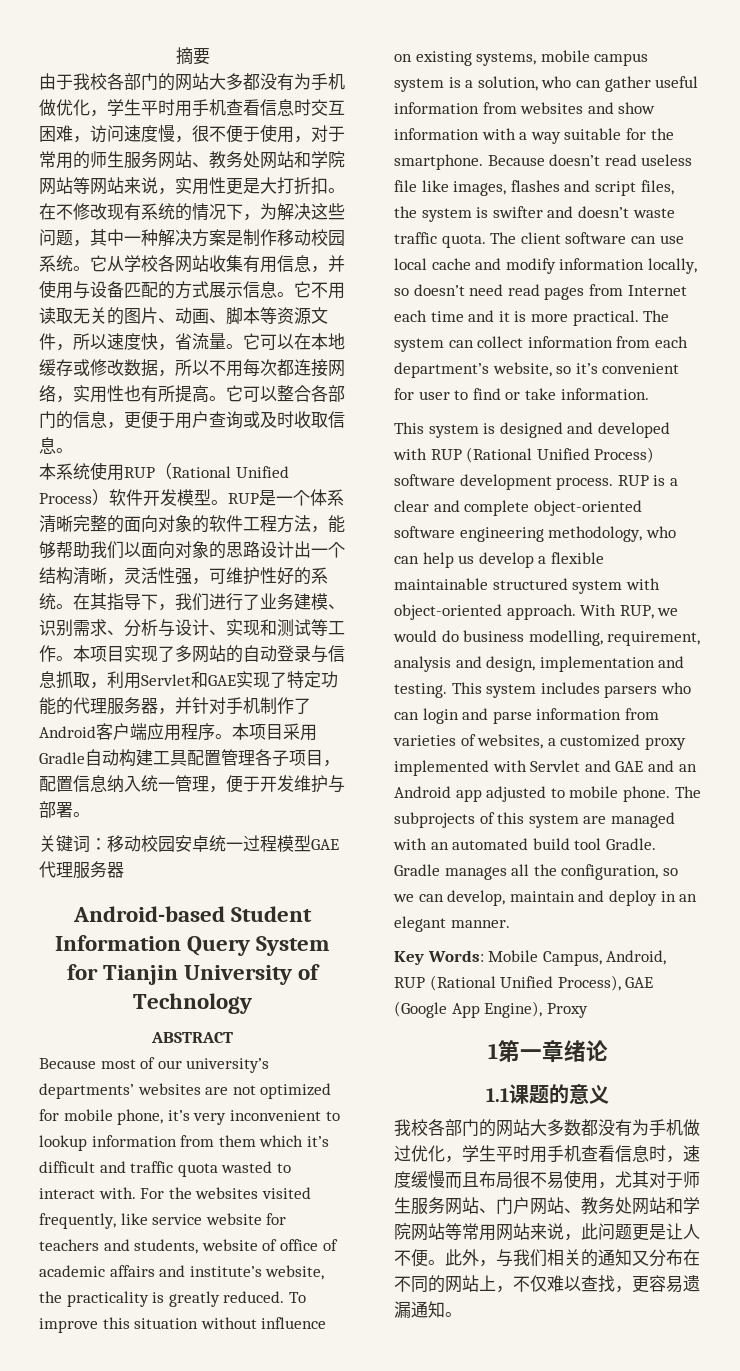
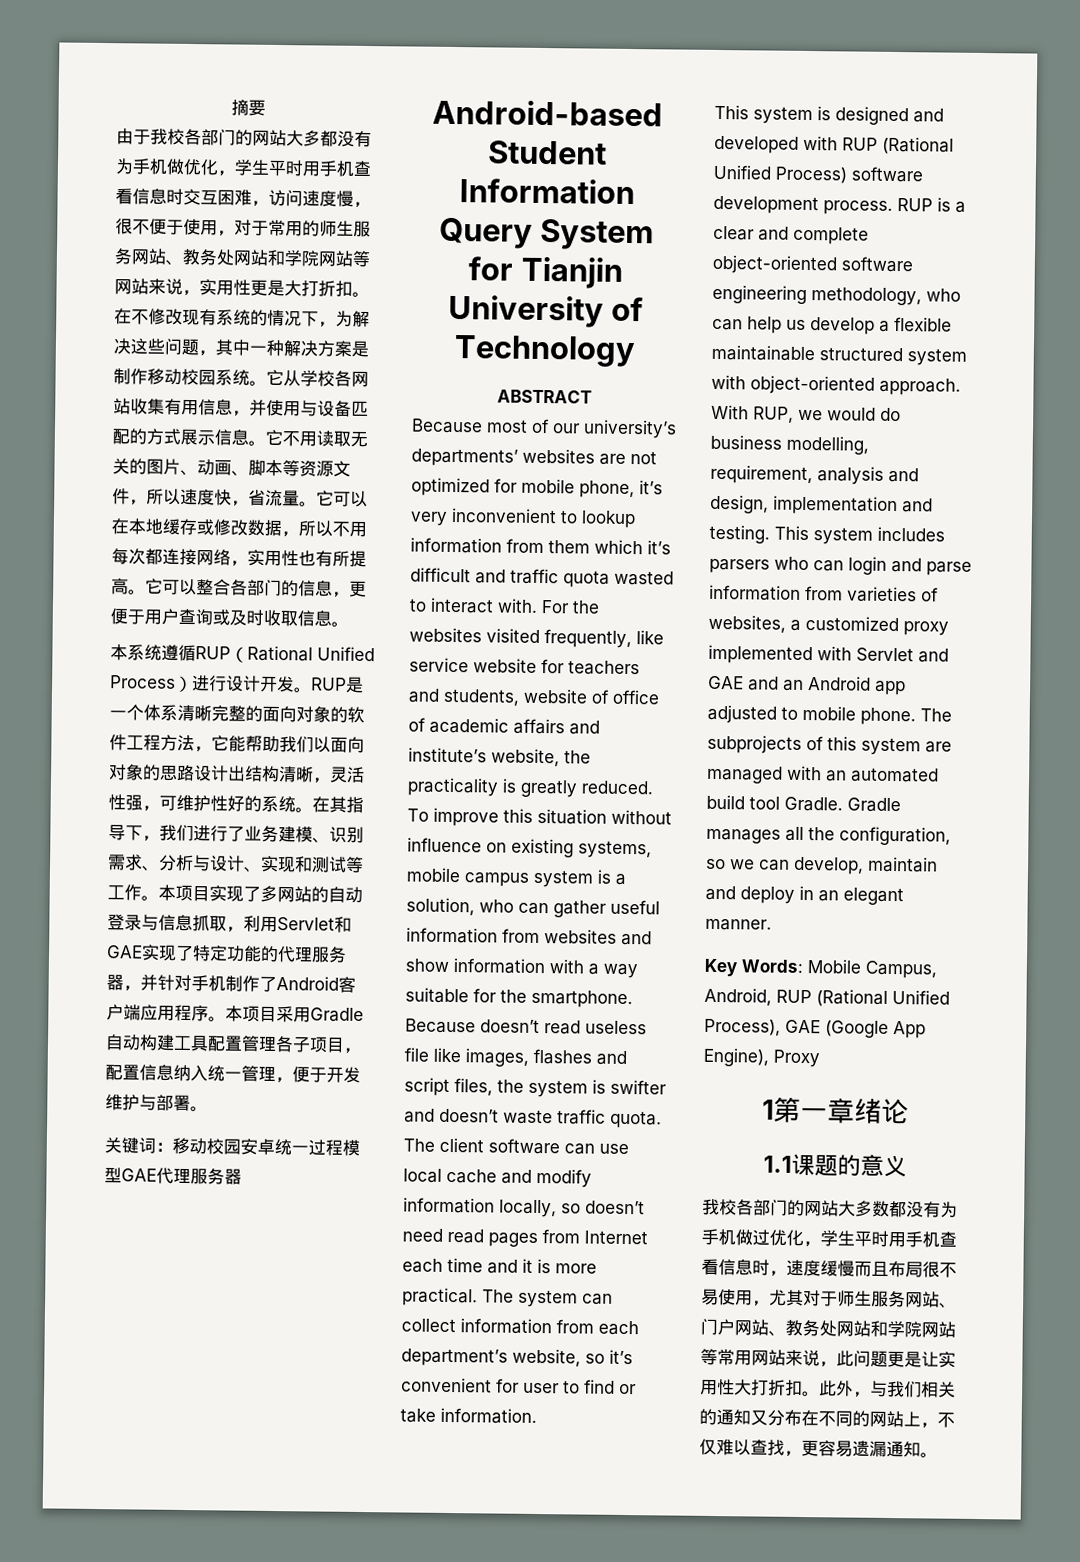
[90,462,124,481] 使用 -> [161,644,196,662] 遵循
[109,489,211,506] 软件开发模型 -> [191,675,295,693] 进行设计开发
[328,515,345,533] [39,541,56,559] 能够 -> [211,735,246,752] 它能
[311,542,345,558] 一个 -> (246, 773) none
[683,1224,700,1239] [394,1249,428,1267] 人不便 -> [938,1351,956,1368] [700,1379,803,1397] 实用性大打折扣

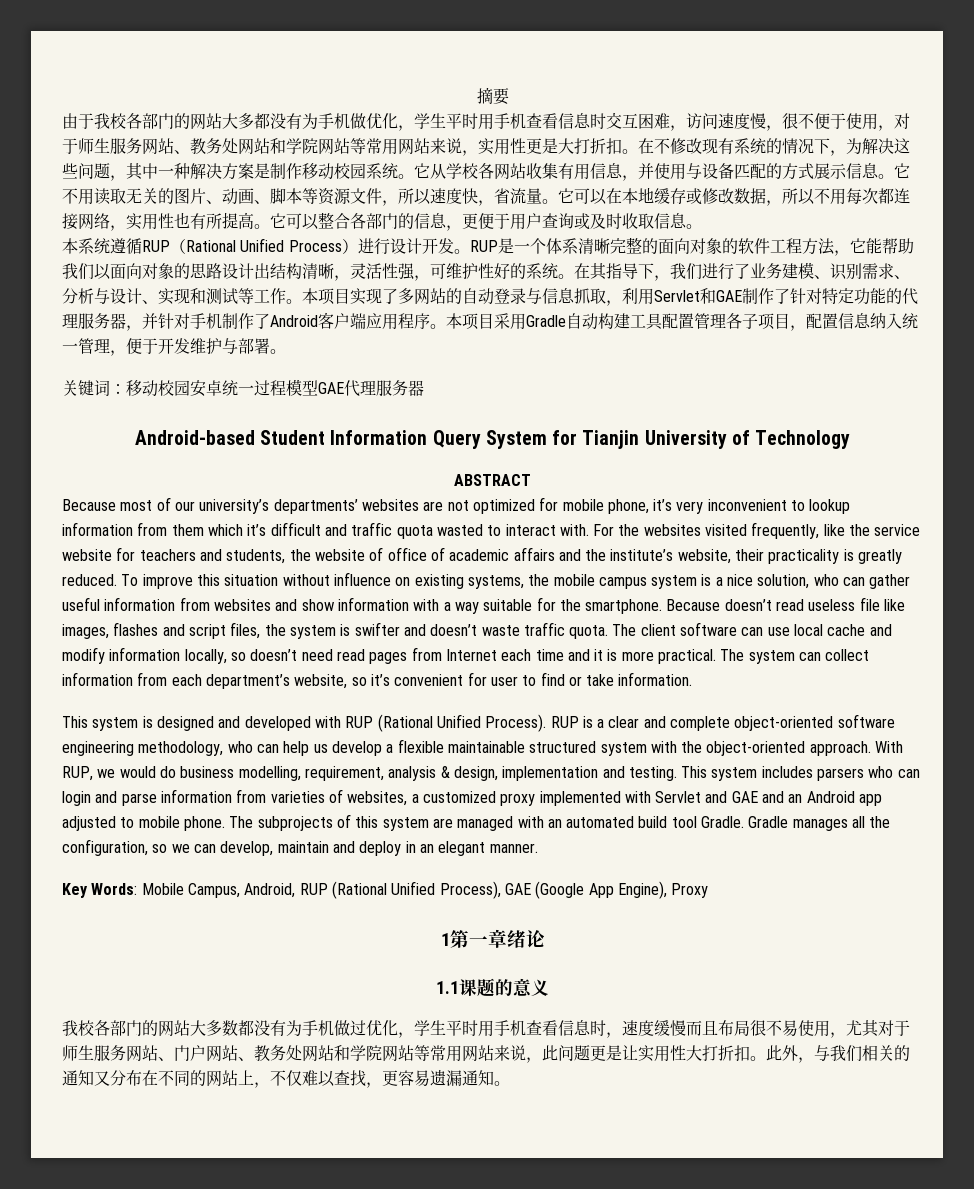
[268,219,320,237] 常用的 -> (78, 146) none
(371, 259) none -> [366,138,398,155] 常用
[141,944,194,962] 实现了 -> [742,288,822,304] 制作了针对
(664, 637) none -> [849,524,871,536] the
(520, 697) none -> [289,549,311,561] the
(600, 727) none -> [585,549,607,561] the
[564,750,591,764] the -> [735,549,765,561] their
(652, 849) none -> [528,574,550,586] the
(626, 879) none -> [727,574,754,586] nice
[775,166,923,184] [713,195,893,215] Process) software development process. -> [485,714,547,732] Process).
(746, 382) none -> [681,741,703,753] the
[888,467,919,483] and -> [440,766,450,778] &

